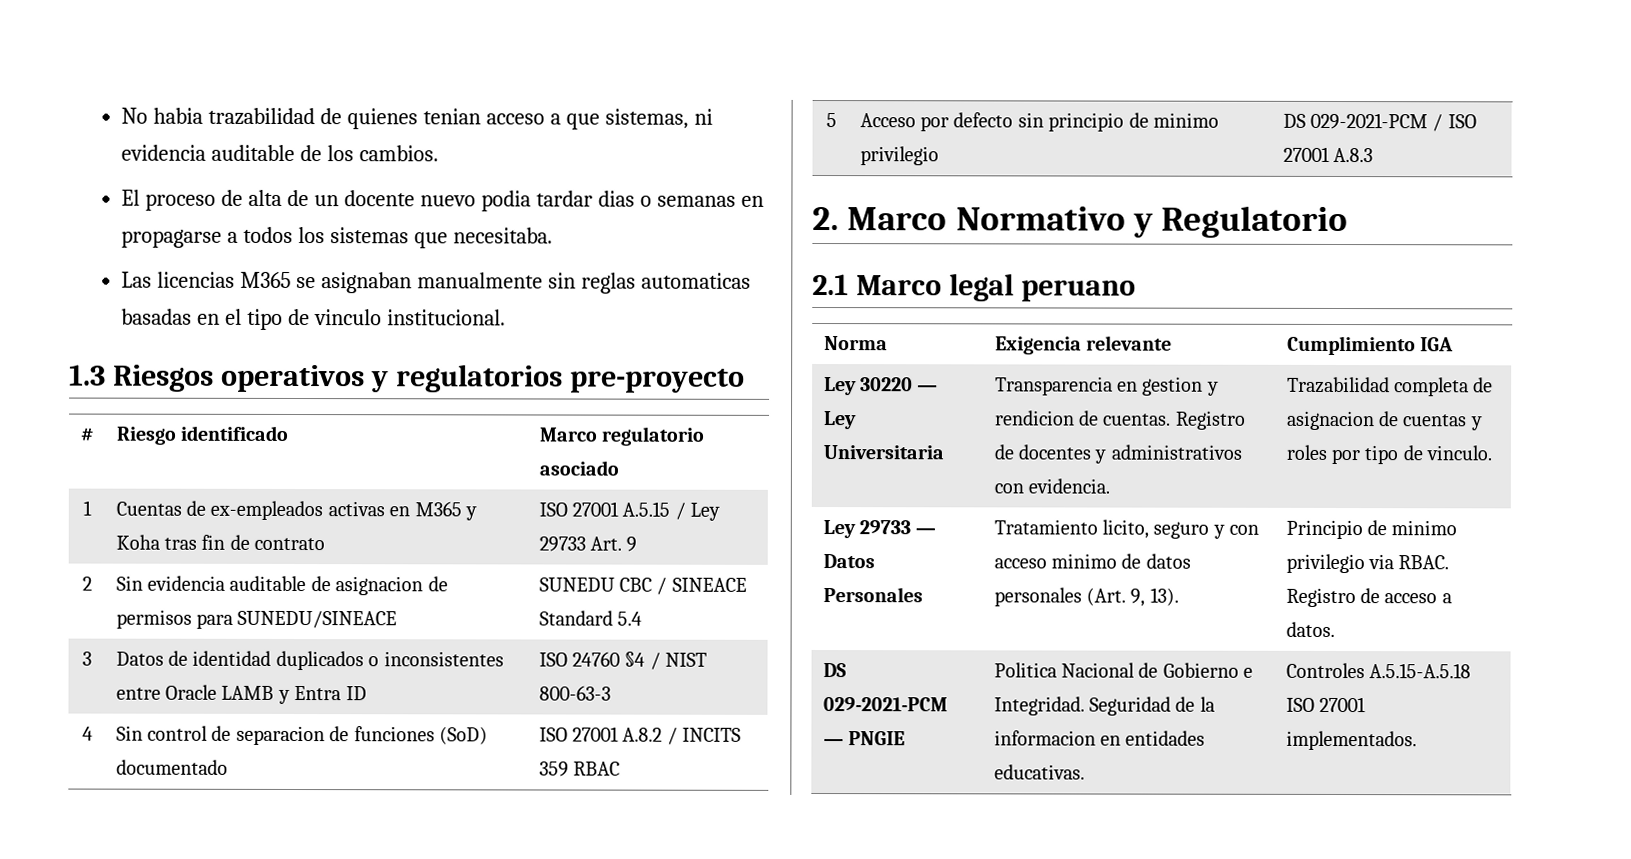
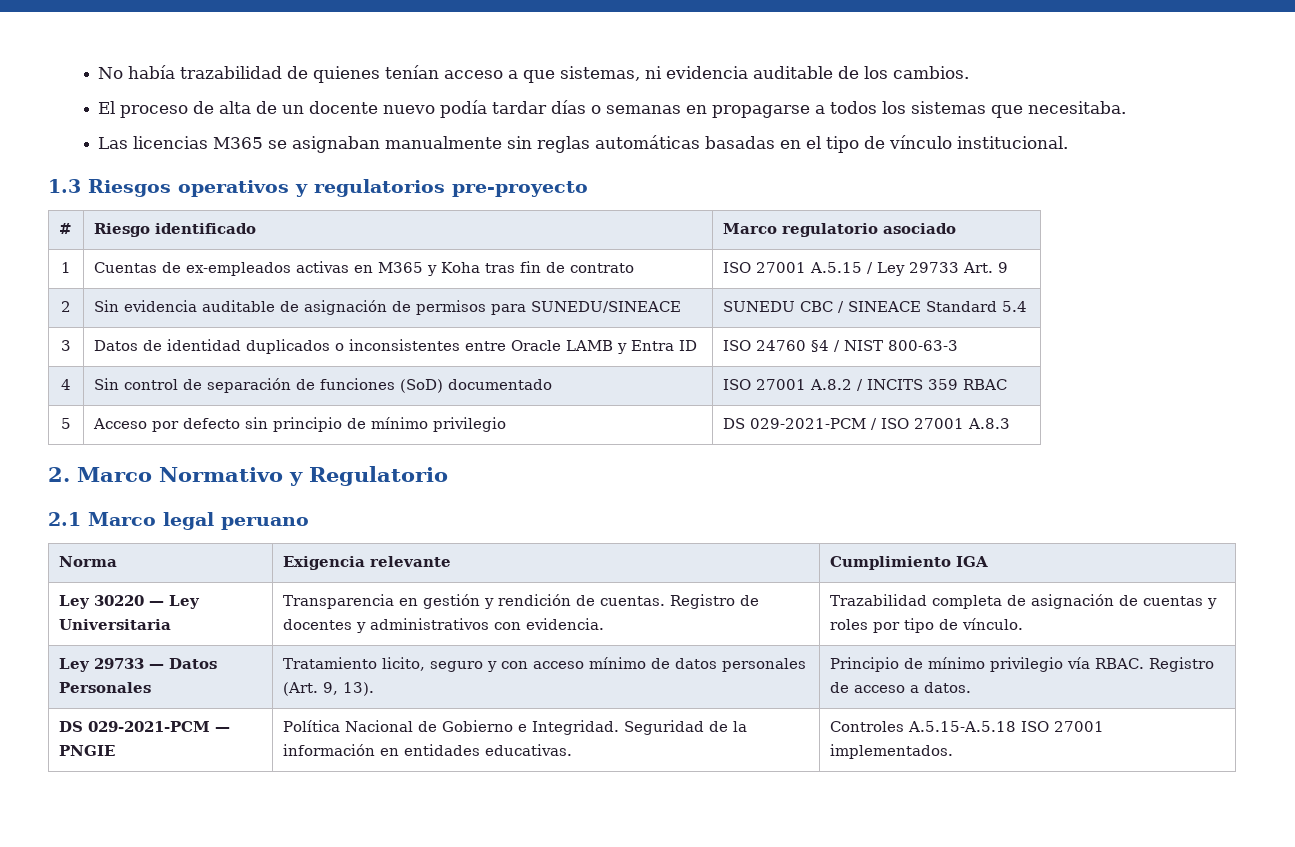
[153,107,204,124] habia -> [128,65,176,79] había
[423,108,482,125] tenian -> [385,65,440,79] tenían
[480,190,635,212] podia tardar dias -> [440,100,587,118] podía tardar días
[640,272,751,289] automaticas -> [595,135,701,149] automáticas
[314,309,383,326] vinculo -> [889,135,953,149] vínculo
[335,576,424,596] asignacion -> [303,300,387,315] asignación
[235,725,325,746] separacion -> [206,378,291,393] separación
[1153,112,1220,128] minimo -> [370,417,428,429] mínimo
[1142,376,1219,396] [994,410,1075,426] gestion y rendicion -> [422,594,571,609] gestión y rendición
[1286,410,1375,431] asignacion -> [1030,594,1114,609] asignación
[1426,445,1493,461] vinculo. -> [961,618,1023,630] vínculo.
[1051,553,1118,569] minimo -> [588,657,646,669] mínimo
[1391,520,1458,536] [1285,553,1395,574] minimo privilegio via -> [927,657,1090,672] mínimo privilegio vía
[993,662,1057,678] Politica -> [282,720,340,732] Política
[993,730,1096,746] informacion -> [282,744,375,756] información

